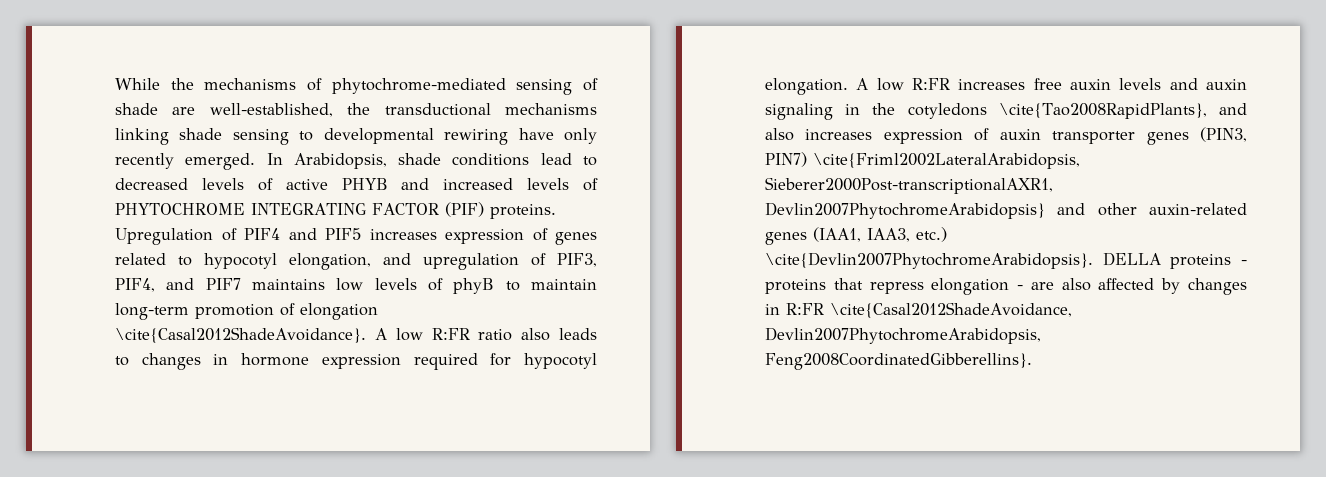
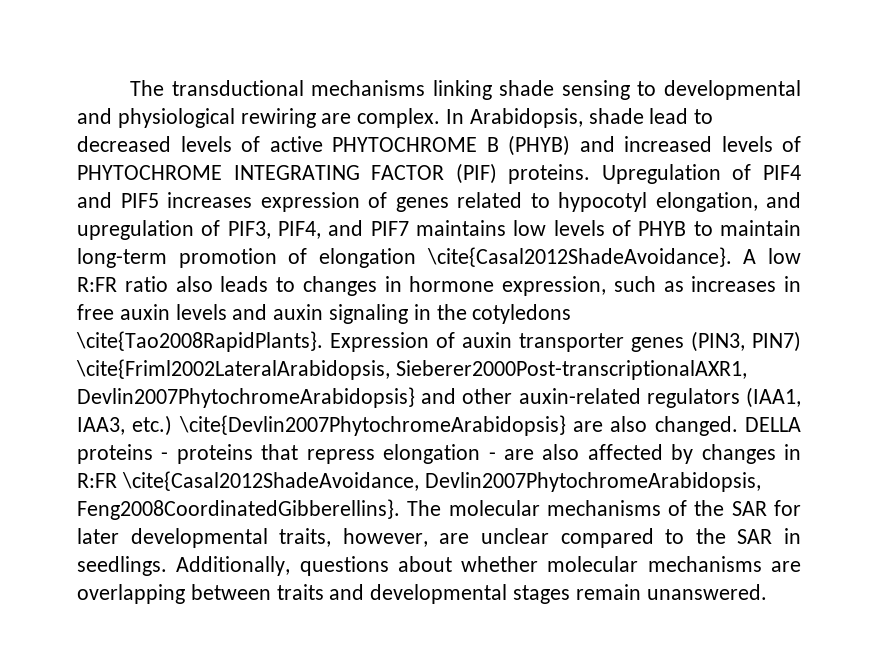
[115,78,598,95] [115,103,371,117] While the mechanisms of phytochrome-mediated sensing of shade are well-established, the -> [129,80,164,96] The
[444,128,597,145] [115,153,256,170] rewiring have only recently emerged. -> [77,108,441,128] and physiological rewiring are complex.
[452,153,530,166] conditions -> (644, 116) none
[341,178,388,190] PHYB -> [332,135,570,156] PHYTOCHROME B (PHYB)
[453,278,495,294] phyB -> [638,221,687,236] PHYB
[321,353,597,370] [765,78,1026,95] expression required for hypocotyl elongation. A low R:FR increases -> [502,276,801,296] expression, such as increases in
[998,103,1247,119] [765,128,963,144] \cite{Tao2008RapidPlants}, and also increases expression -> [76,331,429,352] \cite{Tao2008RapidPlants}. Expression
[765,232,807,245] genes -> [646,388,740,408] regulators
[765,252,1093,269] \cite{Devlin2007PhytochromeArabidopsis}. -> [178,415,738,436] \cite{Devlin2007PhytochromeArabidopsis} are also changed.
(1032, 361) none -> [407,500,802,516] [77,528,802,548] [77,556,801,576] [77,584,767,604] The molecular mechanisms of the SAR for later developmental traits, however, are unclear compared to the SAR in seedlings. Additionally, questions about whether molecular mechanisms are overlapping between traits and developmental stages remain unanswered.

